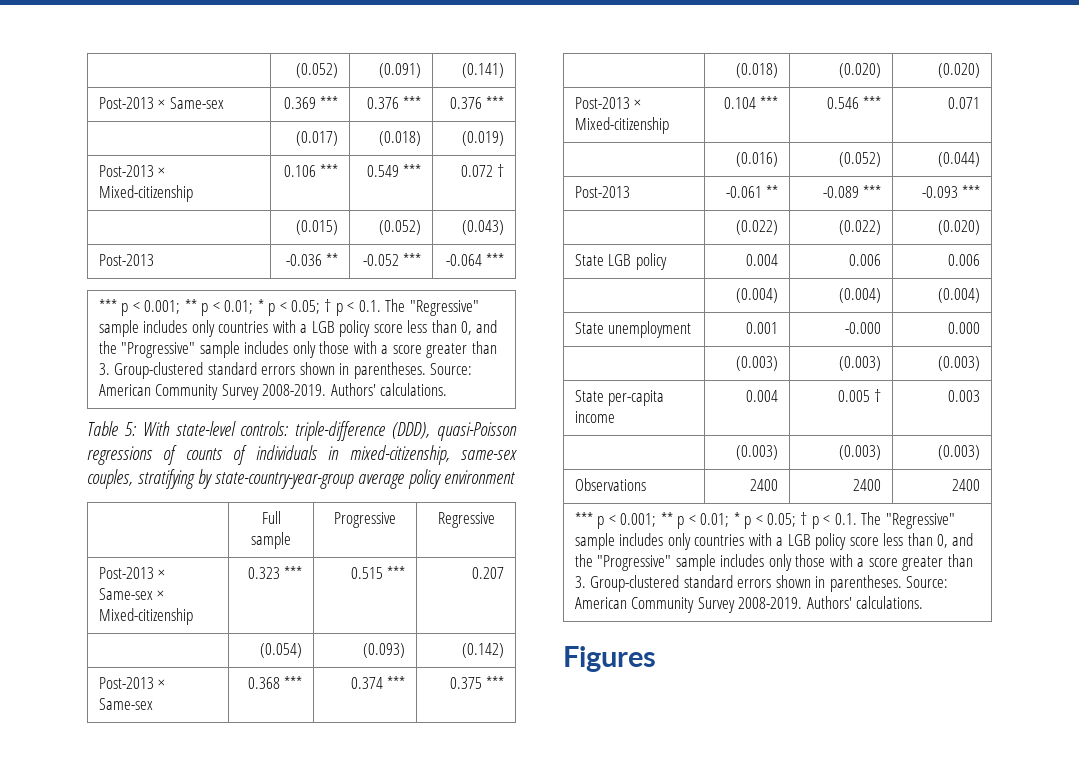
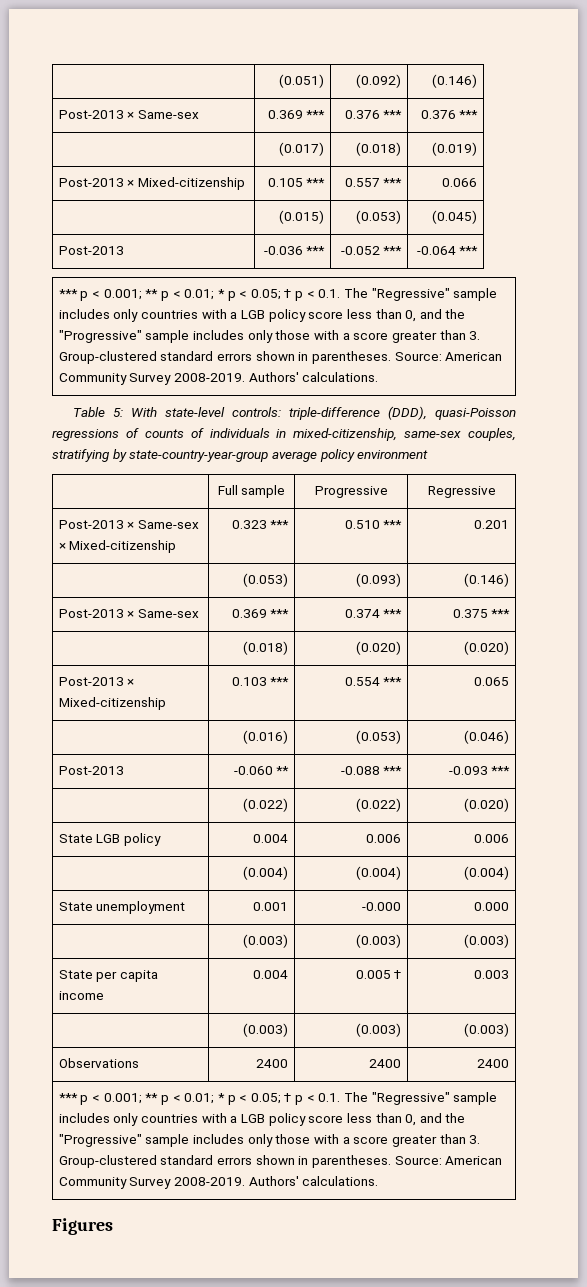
[296,63,339,78] [379,63,422,78] [462,63,505,78] | (0.052) | (0.091) | (0.141) -> [279,74,325,88] [356,74,402,88] [432,74,478,88] | (0.051) | (0.092) | (0.146)
[283,164,339,177] [366,164,422,177] [460,164,505,177] 0.106 *** | 0.549 *** | 0.072 † -> [267,178,326,187] [344,178,403,187] [442,178,478,187] 0.105 *** | 0.557 *** | 0.066
[379,220,422,235] [462,220,505,235] (0.052) | (0.043) -> [356,210,402,224] [432,210,478,224] (0.053) | (0.045)
[326,253,339,266] ** -> [306,246,326,255] ***
[350,566,406,579] [472,567,505,579] [260,643,303,658] 0.515 *** | 0.207 // | (0.054) -> [344,520,403,529] [474,520,510,529] [243,573,289,587] 0.510 *** | 0.201 // | (0.053)
[462,643,505,658] [98,677,166,689] [98,698,153,710] [247,677,280,689] (0.142) // Post-2013 × Same-sex | 0.368 -> [464,573,510,587] [58,609,199,618] [231,609,267,618] (0.146) // Post-2013 × Same-sex | 0.369
[723,96,779,109] [826,96,882,109] [948,97,981,109] 0.104 *** | 0.546 *** | 0.071 -> [231,677,290,686] [344,677,403,686] [474,677,510,686] 0.103 *** | 0.554 *** | 0.065
[839,152,882,167] [938,152,981,167] [574,186,630,198] [725,185,779,198] [822,186,859,198] (0.052) | (0.044) // Post-2013 | -0.061 ** | -0.089 -> [356,730,402,744] [464,730,510,744] [58,766,124,775] [233,766,290,775] [340,766,380,775] (0.053) | (0.046) // Post-2013 | -0.060 ** | -0.088
[608,390,665,406] per-capita -> [96,970,158,982] per capita

